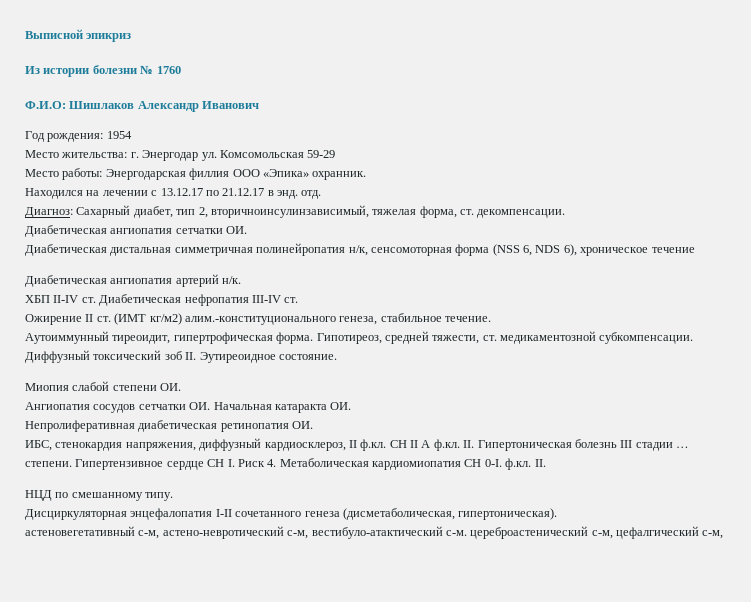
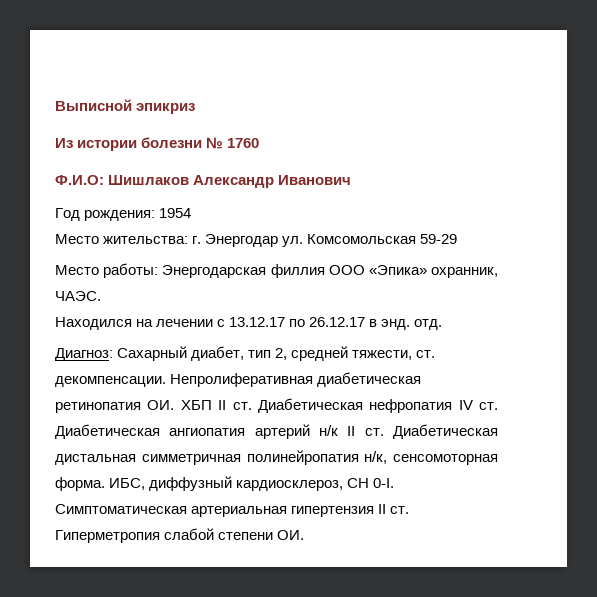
[312,171,367,180] охранник. -> [431,267,499,278] [55,291,101,301] охранник, ЧАЭС.
[222,188,265,196] 21.12.17 -> [309,317,366,327] 26.12.17
[210,205,457,218] вторичноинсулинзависимый, тяжелая форма, -> [291,346,413,361] средней тяжести,
[25,225,248,237] // Диабетическая ангиопатия сетчатки ОИ. // -> [170,372,422,387] [55,398,498,413] [55,424,384,439] Непролиферативная диабетическая ретинопатия ОИ. ХБП II ст. Диабетическая нефропатия IV ст. Диабетическая ангиопатия артерий н/к II ст.
[455,244,695,256] [25,274,242,287] [25,294,299,306] [25,313,491,325] [25,331,694,344] [25,350,337,363] [25,381,182,391] [25,402,352,413] [25,420,314,432] [25,438,689,451] [25,458,546,470] [25,490,174,501] [25,508,558,520] [25,526,724,539] форма (NSS 6, NDS 6), хроническое течение // Диабетическая ангиопатия артерий н/к. // ХБП II-IV ст. Диабетическая нефропатия III-IV ст. // Ожирение II ст. (ИМТ кг/м2) алим.-конституционального генеза, стабильное течение. // Аутоиммунный тиреоидит, гипертрофическая форма. Гипотиреоз, средней тяжести, ст. медикаментозной субкомпенсации. Диффузный токсический зоб II. Эутиреоидное состояние. // Миопия слабой степени ОИ. // Ангиопатия сосудов сетчатки ОИ. Начальная катаракта ОИ. // Непролиферативная диабетическая ретинопатия ОИ. // ИБС, стенокардия напряжения, диффузный кардиосклероз, II ф.кл. СН II А ф.кл. II. Гипертоническая болезнь III стадии … степени. Гипертензивное сердце СН I. Риск 4. Метаболическая кардиомиопатия СН 0-I. ф.кл. II. // НЦД по смешанному типу. // Дисциркуляторная энцефалопатия I-II сочетанного генеза (дисметаболическая, гипертоническая). // астеновегетативный с-м, астено-невротический с-м, вестибуло-атактический с-м. цереброастенический с-м, цефалгический с-м, -> [55,476,395,491] [55,504,410,517] [55,528,305,543] форма. ИБС, диффузный кардиосклероз, СН 0-I. Симптоматическая артериальная гипертензия II ст. Гиперметропия слабой степени ОИ.

